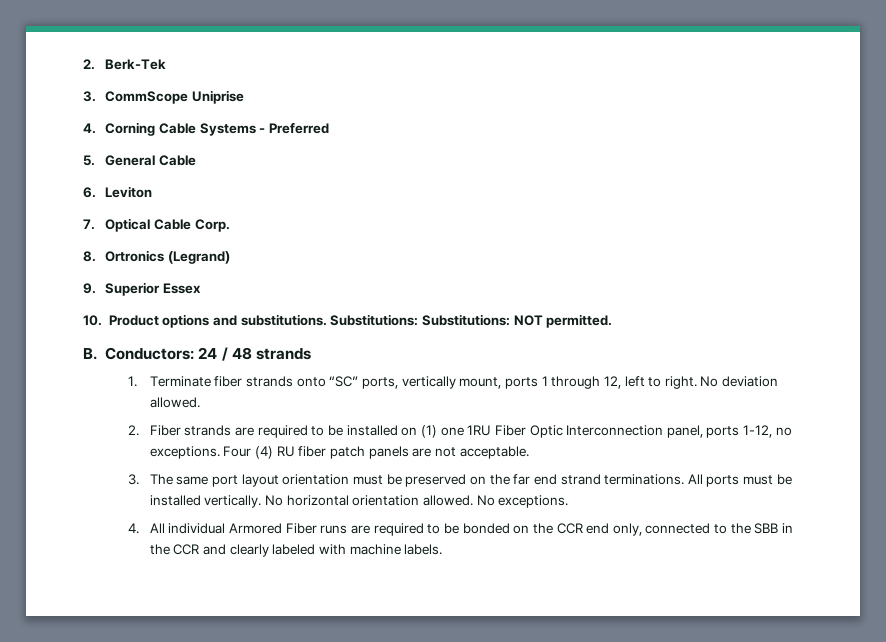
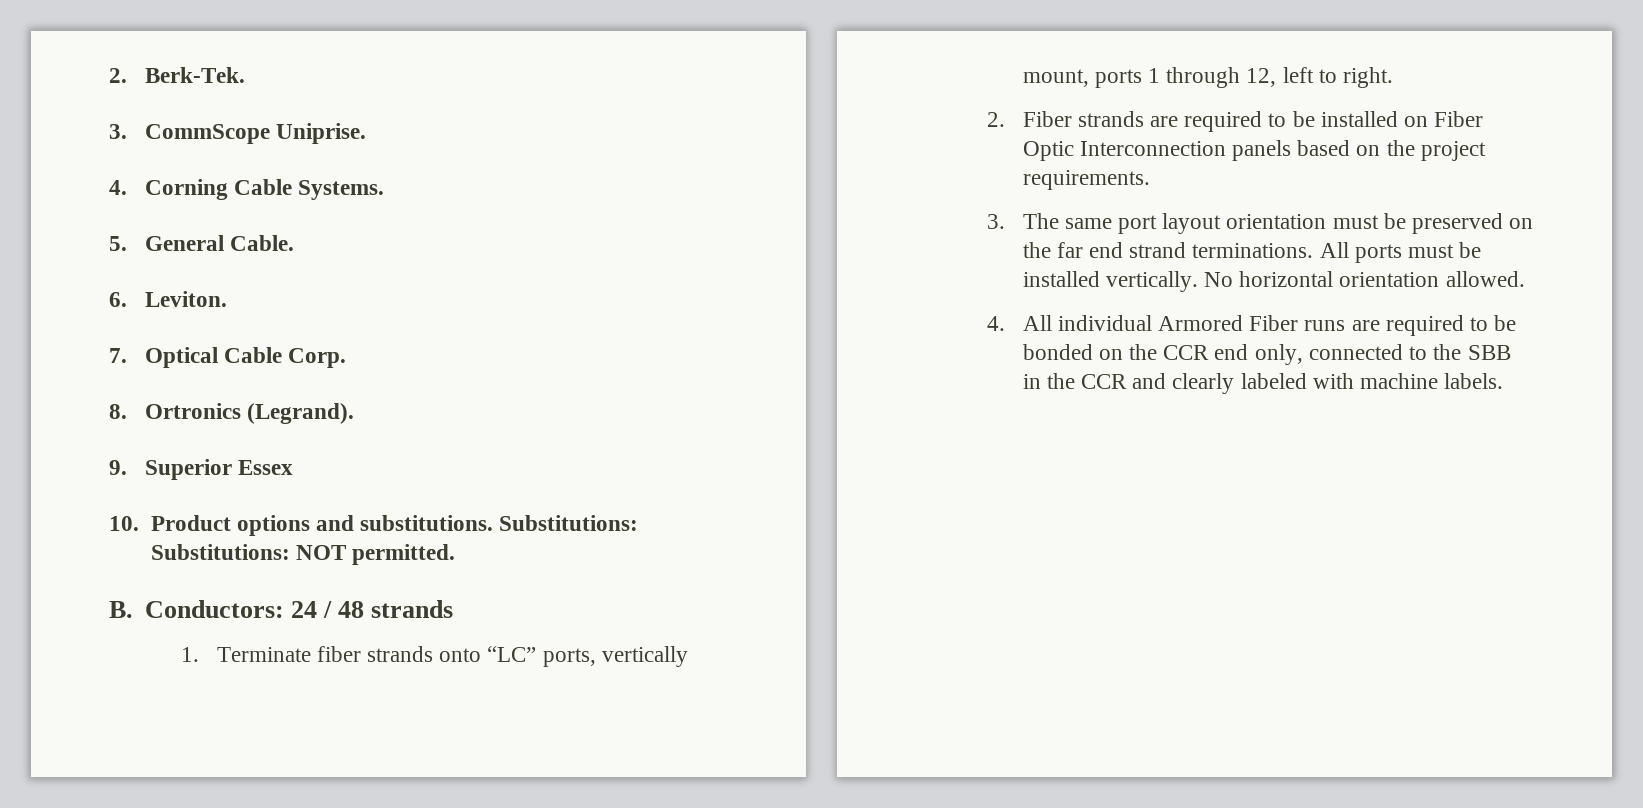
[83,59,167,70] 2. Berk-Tek -> [109,67,245,83] 2. Berk-Tek.
[191,90,244,104] Uniprise -> [276,123,367,144] Uniprise.
[199,123,329,136] Systems - Preferred -> [298,180,385,200] Systems.
[158,155,196,166] Cable -> [230,235,295,251] Cable.
[105,186,153,198] Leviton -> [144,291,227,307] Leviton.
[167,251,230,264] (Legrand) -> [247,403,355,424] (Legrand).
[329,376,359,387] “SC” -> [487,646,537,662] “LC”
[700,376,779,387] [149,397,200,408] No deviation allowed. -> (1394, 77) none
[420,425,792,438] [149,446,529,459] (1) one 1RU Fiber Optic Interconnection panel, ports 1-12, no exceptions. Four (4) RU fiber patch panels are not acceptable. -> [1434,111,1484,127] [1022,140,1486,161] [1022,170,1150,190] Fiber Optic Interconnection panels based on the project requirements.
[476,495,569,508] No exceptions. -> (1525, 279) none

